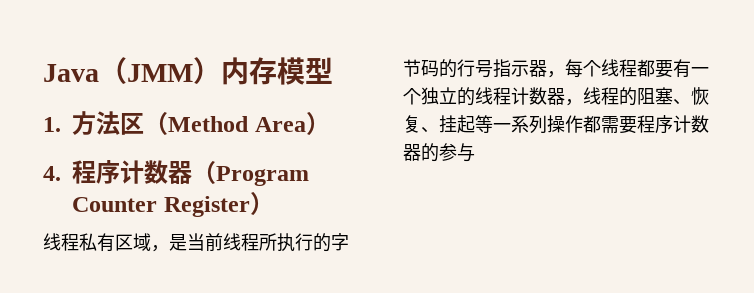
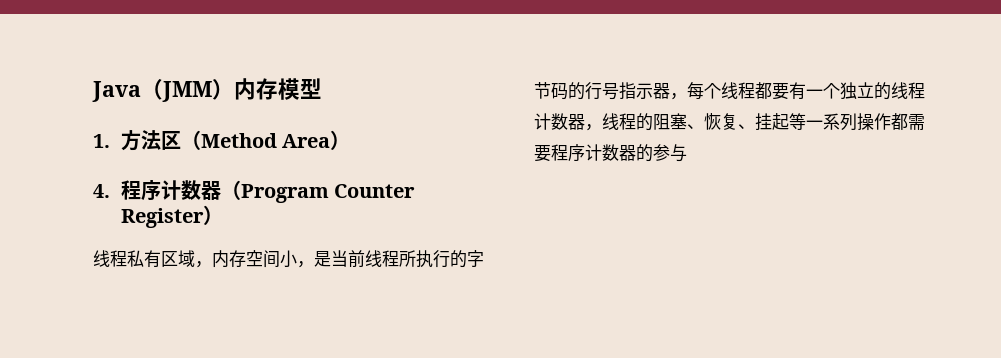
(169, 248) none -> [212,250,314,268] 内存空间小，

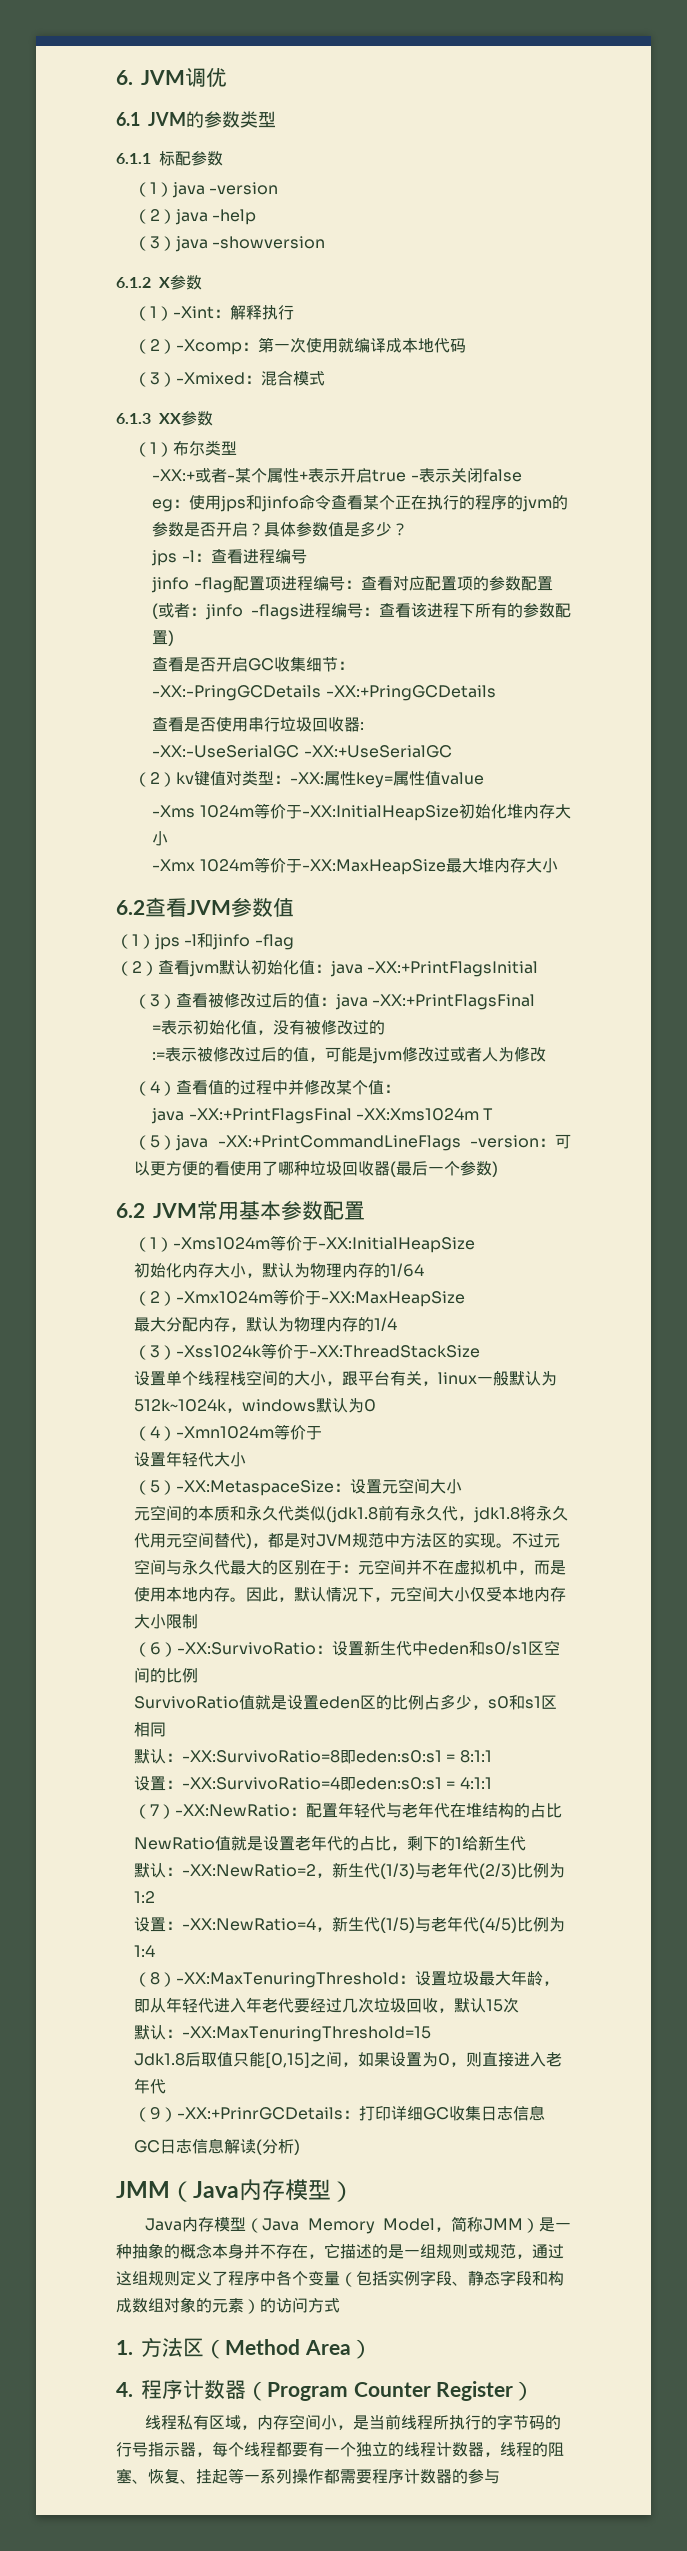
[92,78,322,102] Java（JMM）内存模型 -> [116,68,227,87] [116,111,276,128] [116,151,223,166] [134,182,279,198] [134,209,257,225] [134,236,326,252] [116,275,202,290] [134,305,295,321] [134,337,467,355] [134,370,326,387] [116,411,213,426] [134,440,238,457] [152,467,522,483] [152,494,569,512] [152,521,409,537] [151,549,307,566] [151,576,553,593] [152,603,571,620] [152,630,175,646] [152,657,355,672] [152,685,496,701] [152,717,365,732] [152,745,452,758] [134,770,485,788] [152,803,571,821] [152,831,169,846] [152,857,558,875] [116,897,294,917] [116,933,294,950] [116,960,539,977] [134,992,536,1010] [152,1019,386,1035] [152,1046,547,1064] [134,1079,401,1096] [151,1108,494,1124] [134,1134,571,1151] [134,1161,499,1177] [116,1200,365,1220] [134,1235,476,1253] [134,1263,425,1278] [134,1289,466,1307] [134,1317,398,1332] [134,1343,481,1360] [134,1370,558,1386] [134,1398,377,1413] [134,1424,323,1441] [134,1451,247,1467] [134,1478,463,1496] [134,1505,569,1523] [134,1532,561,1549] [134,1559,567,1575] [134,1586,567,1602] [134,1614,199,1629] [134,1640,561,1657] [134,1667,199,1683] [134,1694,558,1710] [134,1722,167,1737] [134,1749,492,1764] [134,1776,492,1791] [134,1802,563,1819] [134,1835,527,1851] [134,1862,566,1879] [134,1891,156,1903] [134,1916,566,1933] [134,1945,156,1957] [134,1970,560,1988] [134,1997,520,2013] [134,2025,432,2042] [134,2051,563,2068] [134,2078,167,2094] [134,2105,546,2122] [134,2138,301,2155] [116,2179,354,2202] [145,2216,571,2234] [116,2243,564,2259] [116,2270,564,2287] [116,2297,340,2314] 6. JVM调优 // 6.1 JVM的参数类型 // 6.1.1标配参数 // （1）java -version // （2）java -help // （3）java -showversion // 6.1.2 X参数 // （1）-Xint：解释执行 // （2）-Xcomp：第一次使用就编译成本地代码 // （3）-Xmixed：混合模式 // 6.1.3 XX参数 // （1）布尔类型 // -XX:+或者-某个属性+表示开启true -表示关闭false // eg：使用jps和jinfo命令查看某个正在执行的程序的jvm的参数是否开启？具体参数值是多少？ // jps -l：查看进程编号 // jinfo -flag配置项进程编号：查看对应配置项的参数配置 // (或者：jinfo -flags进程编号：查看该进程下所有的参数配置) // 查看是否开启GC收集细节： // -XX:-PringGCDetails -XX:+PringGCDetails // 查看是否使用串行垃圾回收器: // -XX:-UseSerialGC -XX:+UseSerialGC // （2）kv键值对类型：-XX:属性key=属性值value // -Xms 1024m等价于-XX:InitialHeapSize初始化堆内存大小 // -Xmx 1024m等价于-XX:MaxHeapSize最大堆内存大小 // 6.2查看JVM参数值 // （1）jps -l和jinfo -flag // （2）查看jvm默认初始化值：java -XX:+PrintFlagsInitial // （3）查看被修改过后的值：java -XX:+PrintFlagsFinal // =表示初始化值，没有被修改过的 // :=表示被修改过后的值，可能是jvm修改过或者人为修改 // （4）查看值的过程中并修改某个值： // java -XX:+PrintFlagsFinal -XX:Xms1024m T // （5）java -XX:+PrintCommandLineFlags -version：可以更方便的看使用了哪种垃圾回收器(最后一个参数) // 6.2 JVM常用基本参数配置 // （1）-Xms1024m等价于-XX:InitialHeapSize // 初始化内存大小，默认为物理内存的1/64 // （2）-Xmx1024m等价于-XX:MaxHeapSize // 最大分配内存，默认为物理内存的1/4 // （3）-Xss1024k等价于-XX:ThreadStackSize // 设置单个线程栈空间的大小，跟平台有关，linux一般默认为512k~1024k，windows默认为0 // （4）-Xmn1024m等价于 // 设置年轻代大小 // （5）-XX:MetaspaceSize：设置元空间大小 // 元空间的本质和永久代类似(jdk1.8前有永久代，jdk1.8将永久代用元空间替代)，都是对JVM规范中方法区的实现。不过元空间与永久代最大的区别在于：元空间并不在虚拟机中，而是使用本地内存。因此，默认情况下，元空间大小仅受本地内存大小限制 // （6）-XX:SurvivoRatio：设置新生代中eden和s0/s1区空间的比例 // SurvivoRatio值就是设置eden区的比例占多少，s0和s1区相同 // 默认：-XX:SurvivoRatio=8即eden:s0:s1 = 8:1:1 // 设置：-XX:SurvivoRatio=4即eden:s0:s1 = 4:1:1 // （7）-XX:NewRatio：配置年轻代与老年代在堆结构的占比 // NewRatio值就是设置老年代的占比，剩下的1给新生代 // 默认：-XX:NewRatio=2，新生代(1/3)与老年代(2/3)比例为1:2 // 设置：-XX:NewRatio=4，新生代(1/5)与老年代(4/5)比例为1:4 // （8）-XX:MaxTenuringThreshold：设置垃圾最大年龄，即从年轻代进入年老代要经过几次垃圾回收，默认15次 // 默认：-XX:MaxTenuringThreshold=15 // Jdk1.8后取值只能[0,15]之间，如果设置为0，则直接进入老年代 // （9）-XX:+PrinrGCDetails：打印详细GC收集日志信息 // GC日志信息解读(分析) // JMM（Java内存模型） // Java内存模型（Java Memory Model，简称JMM）是一种抽象的概念本身并不存在，它描述的是一组规则或规范，通过这组规则定义了程序中各个变量（包括实例字段、静态字段和构成数组对象的元素）的访问方式

